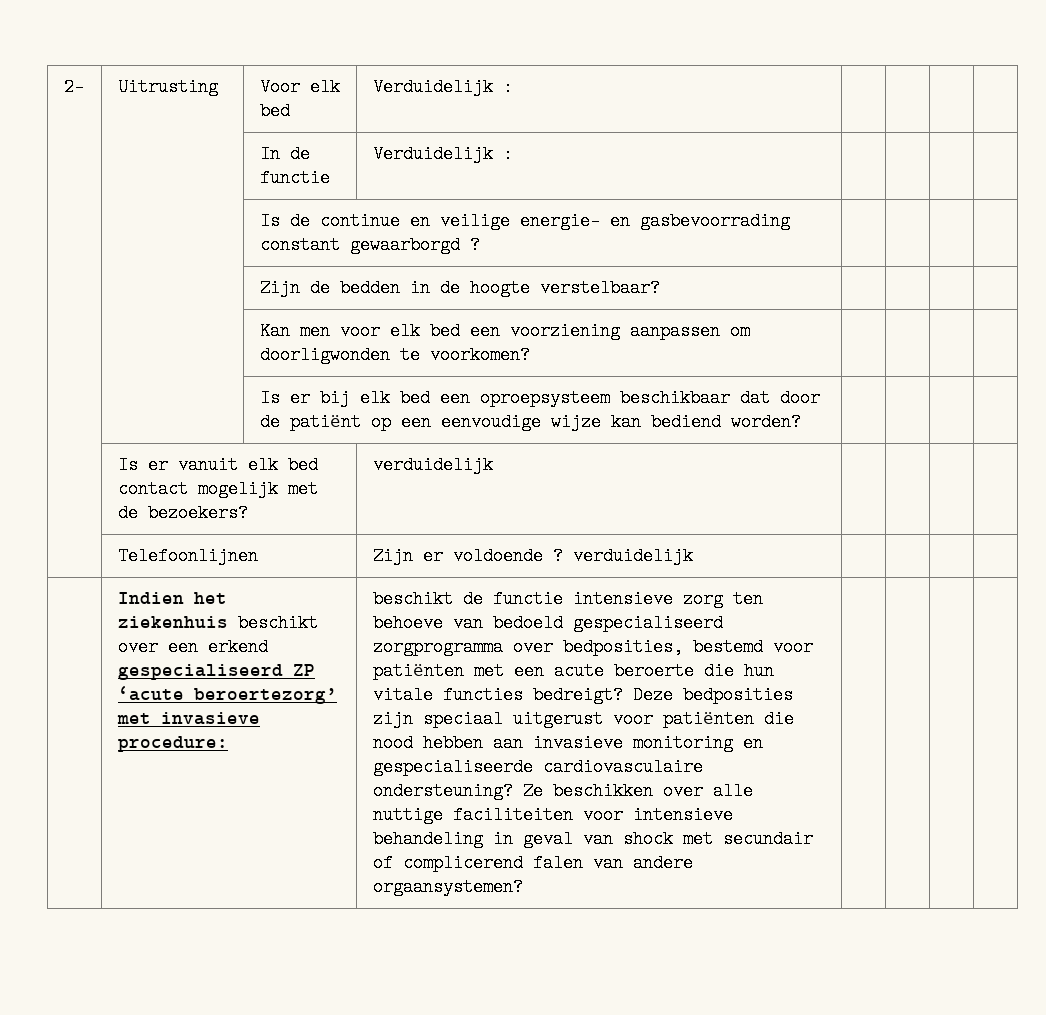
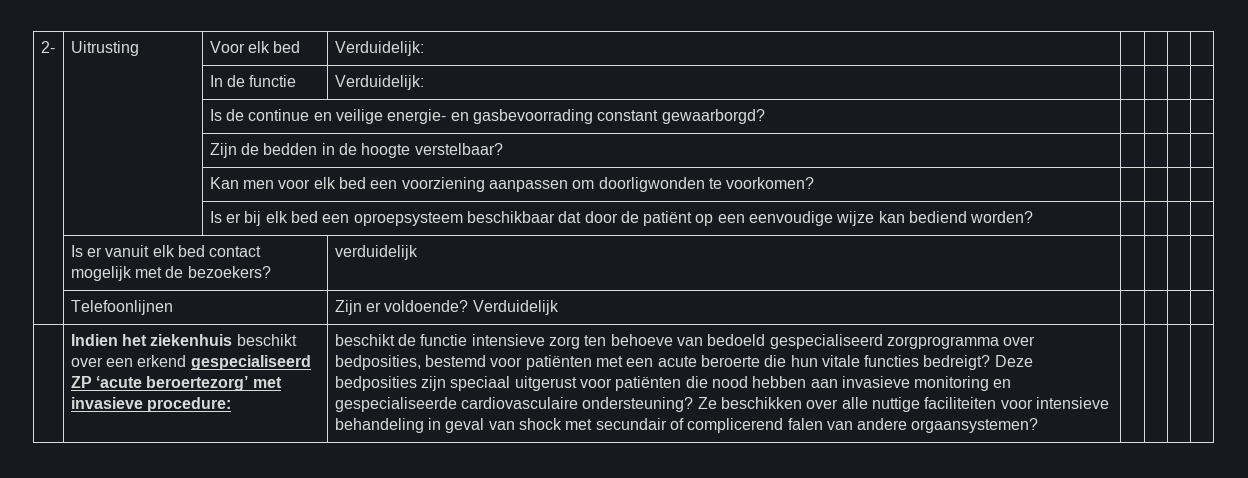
[372,78,513,96] Verduidelijk : -> [334,41,424,56] Verduidelijk:
[372,145,513,163] Verduidelijk : -> [334,75,424,90] Verduidelijk:
[349,236,480,254] gewaarborgd ? -> [661,109,765,124] gewaarborgd?
[452,547,693,565] voldoende ? verduidelijk -> [384,300,559,315] voldoende? Verduidelijk

